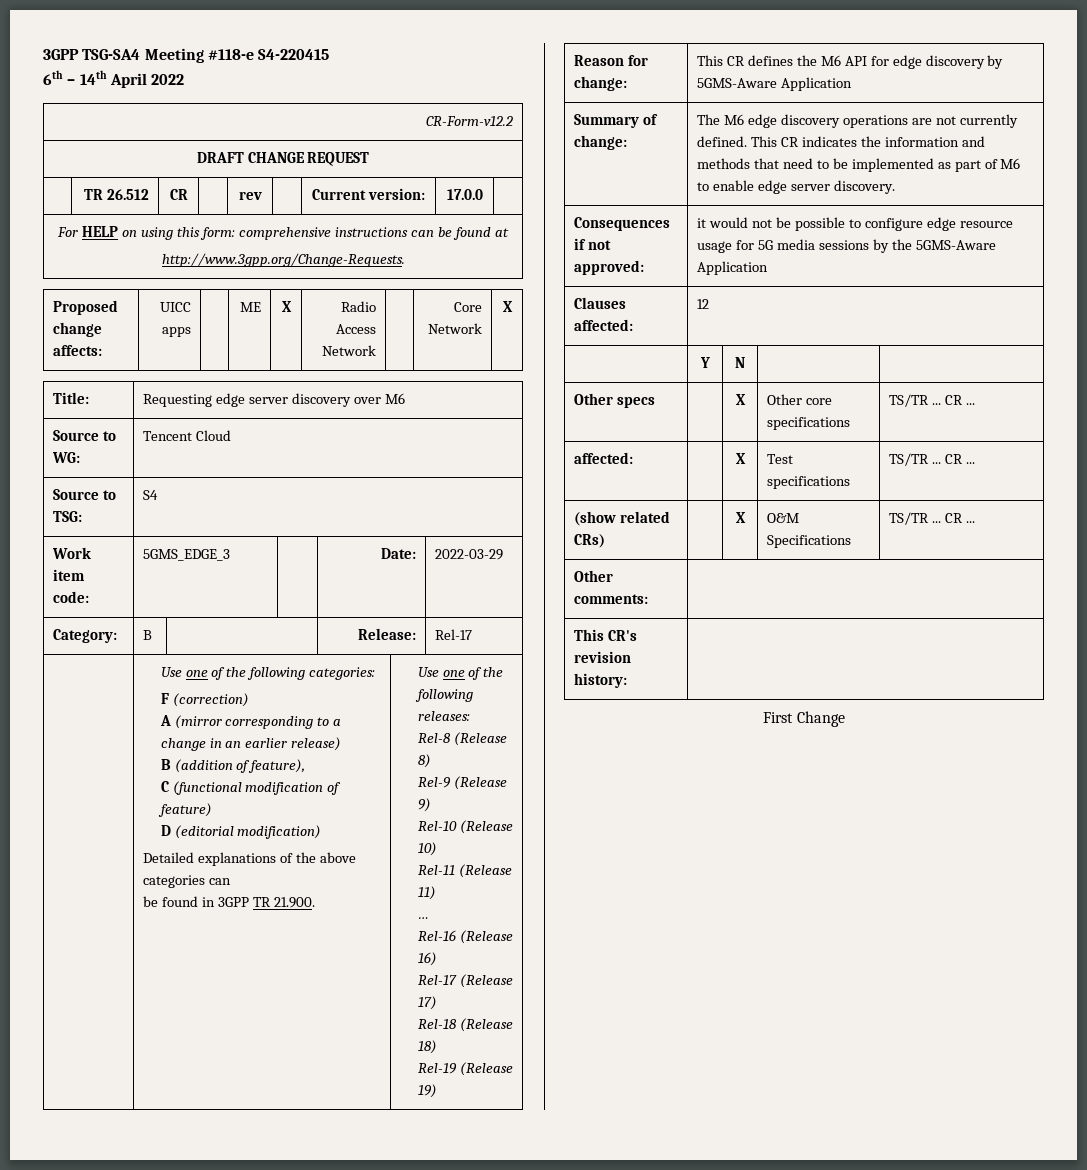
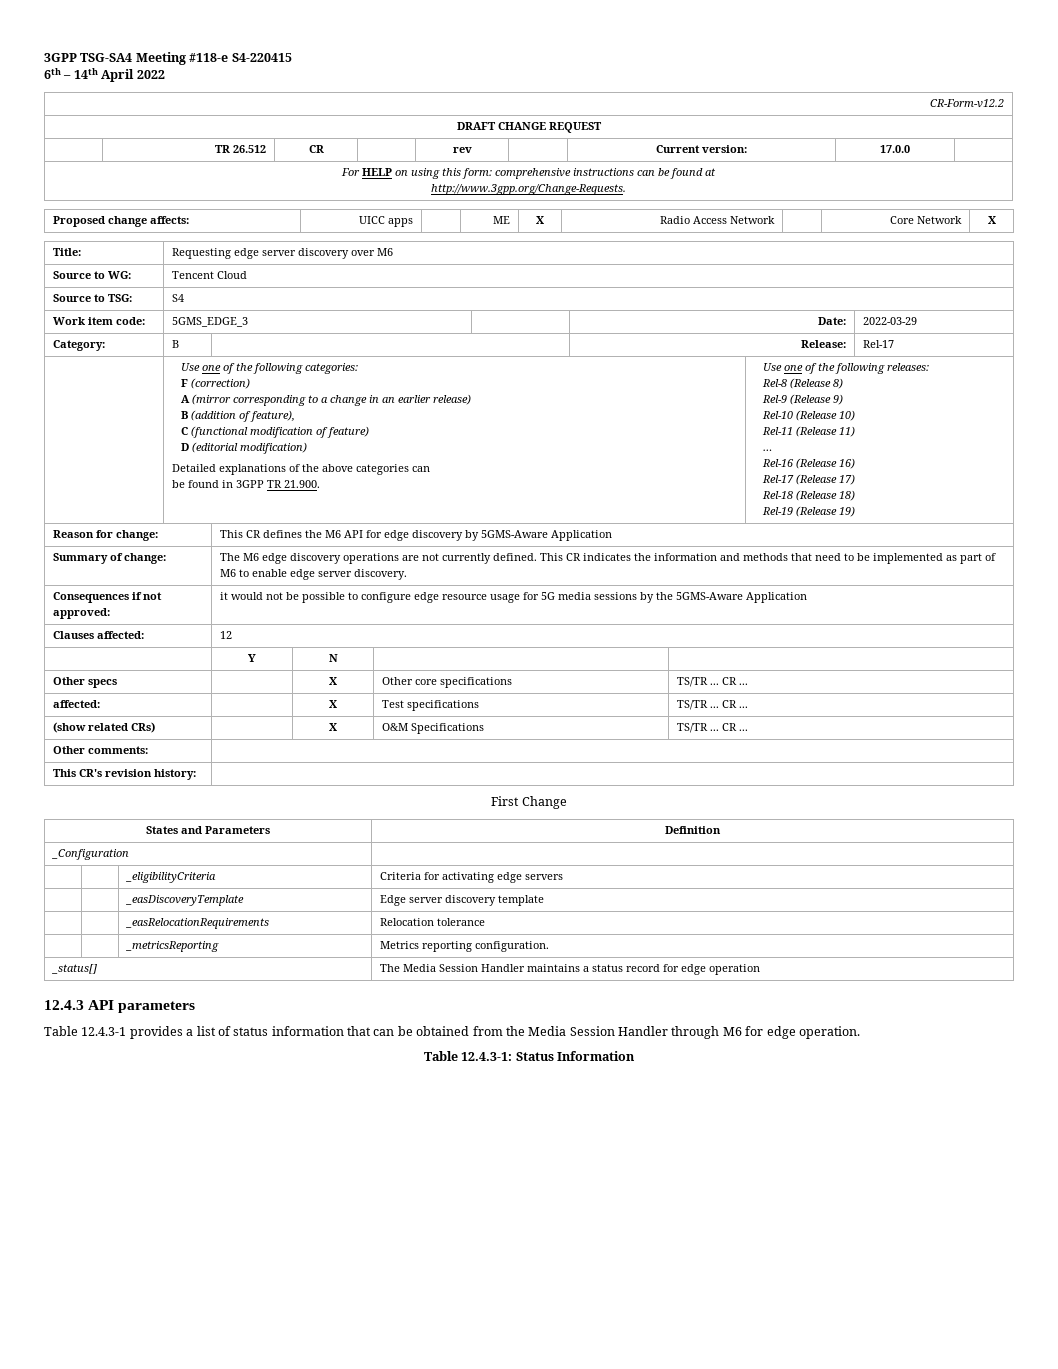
(845, 719) none -> [146,826,270,834] [665,826,721,834] [51,849,129,860] [125,872,216,883] [379,872,563,883] [125,895,244,906] [379,895,544,906] [125,918,269,929] [379,918,485,926] [125,941,219,952] [379,941,549,952] [51,964,97,974] [379,964,760,975] [44,1000,196,1013] [44,1026,860,1039] [423,1051,636,1061] // States and Parameters | Definition // _Configuration | // | | _eligibilityCriteria | Criteria for activating edge servers // | | _easDiscoveryTemplate | Edge server discovery template // | | _easRelocationRequirements | Relocation tolerance // | | _metricsReporting | Metrics reporting configuration. // _status[] | The Media Session Handler maintains a status record for edge operation // 12.4.3 API parameters // Table 12.4.3-1 provides a list of status information that can be obtained from the Media Session Handler through M6 for edge operation. // Table 12.4.3-1: Status Information

